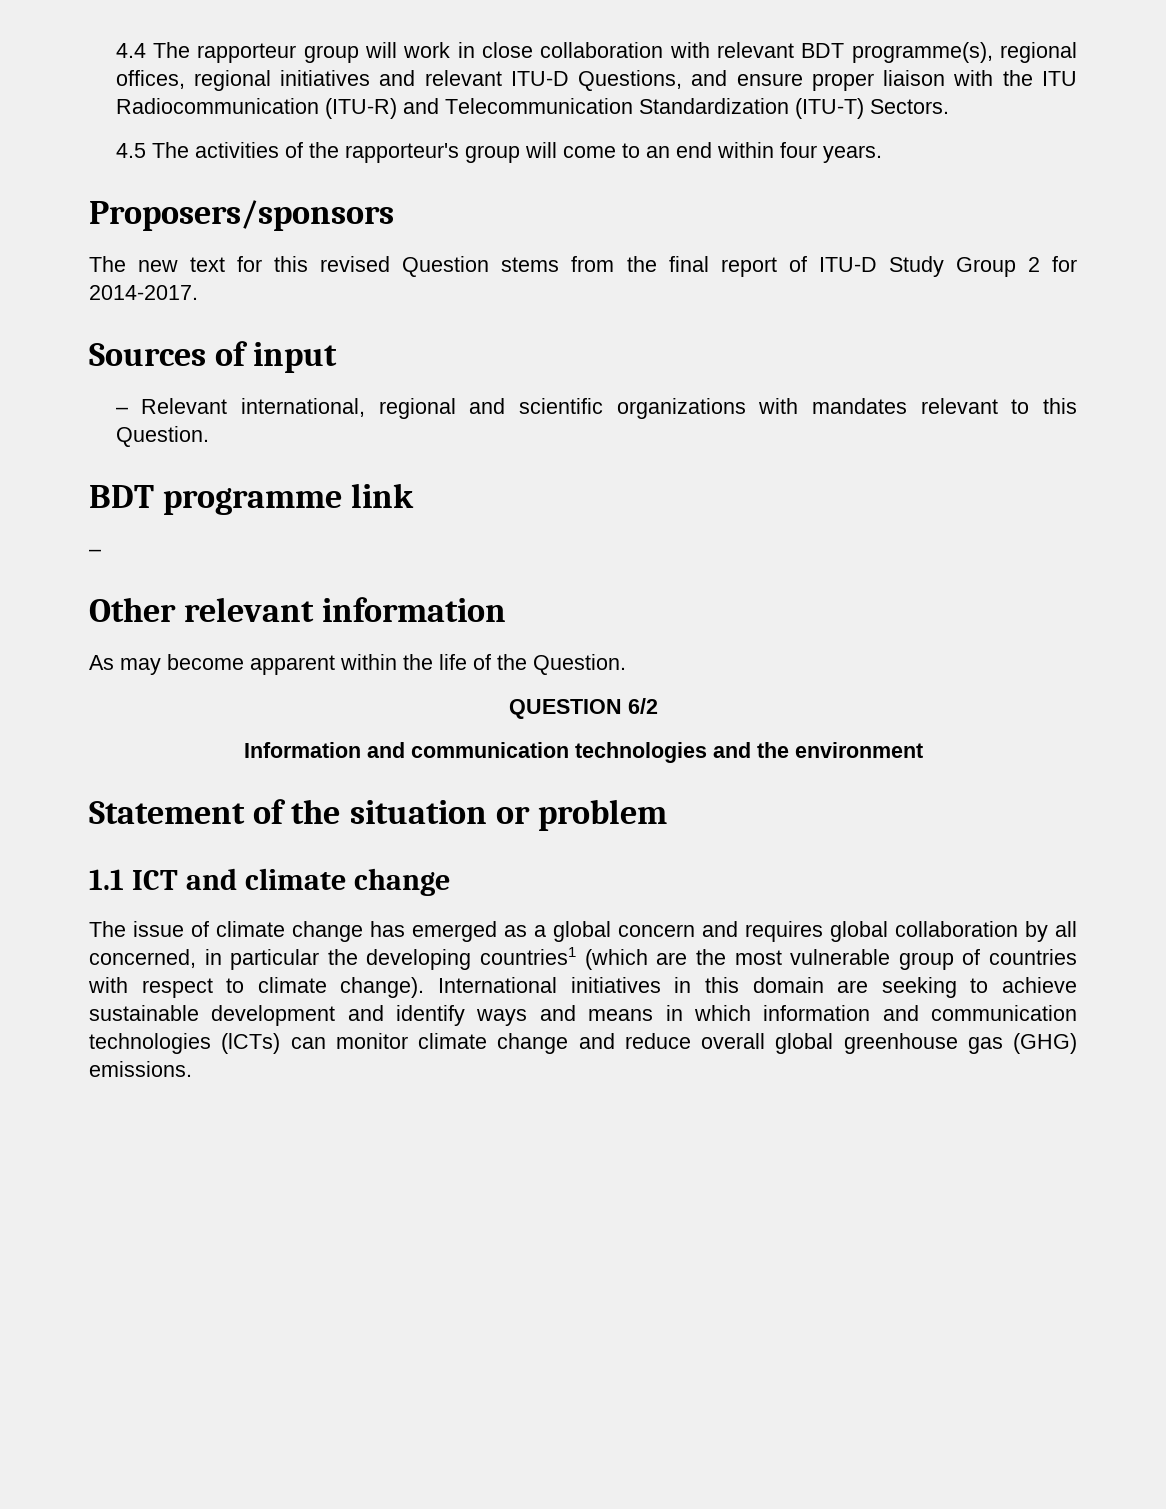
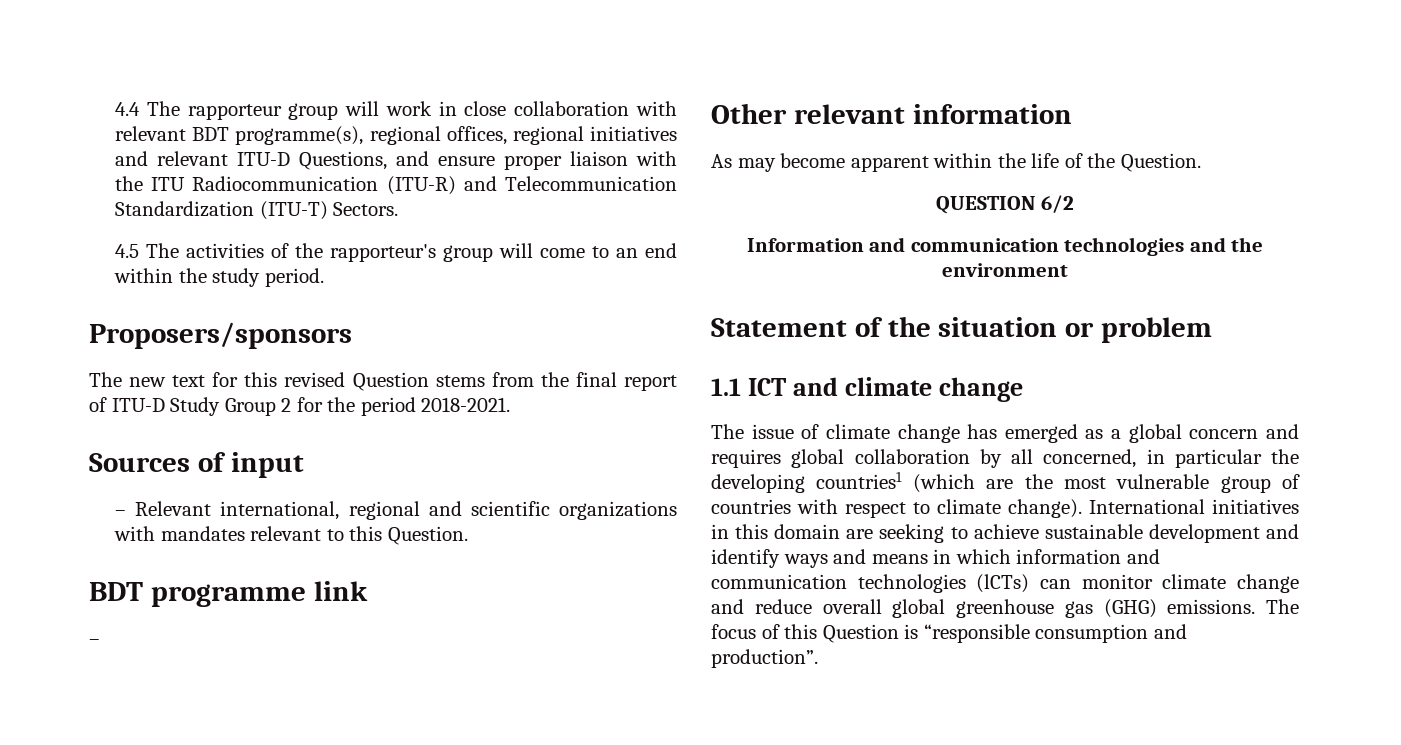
[779,142,882,163] four years. -> [178,268,324,287] the study period.
[89,285,198,300] 2014-2017. -> [327,397,511,416] the period 2018-2021.
(192, 1069) none -> [1266,599,1299,614] [711,624,1187,643] [711,649,818,668] The focus of this Question is “responsible consumption and production”.

